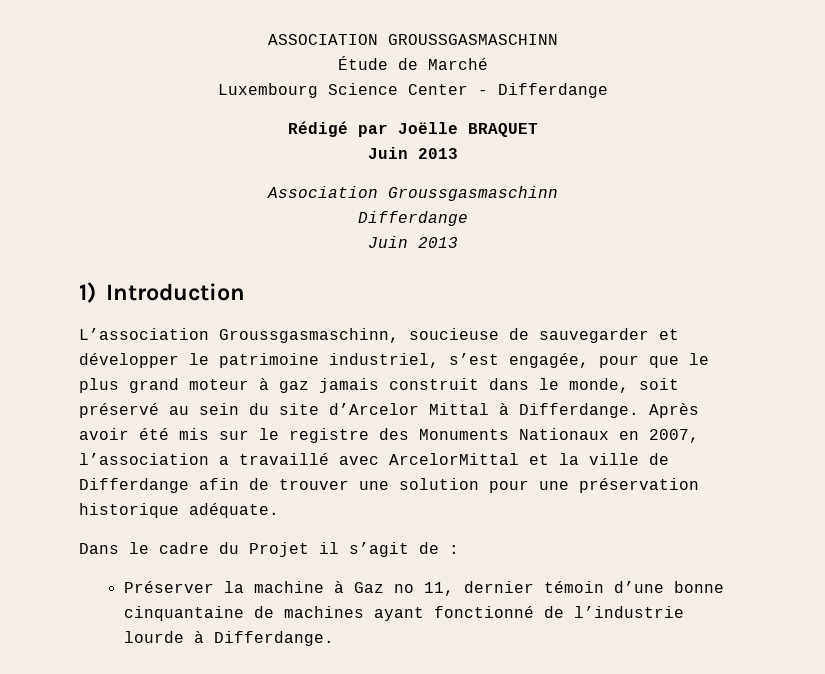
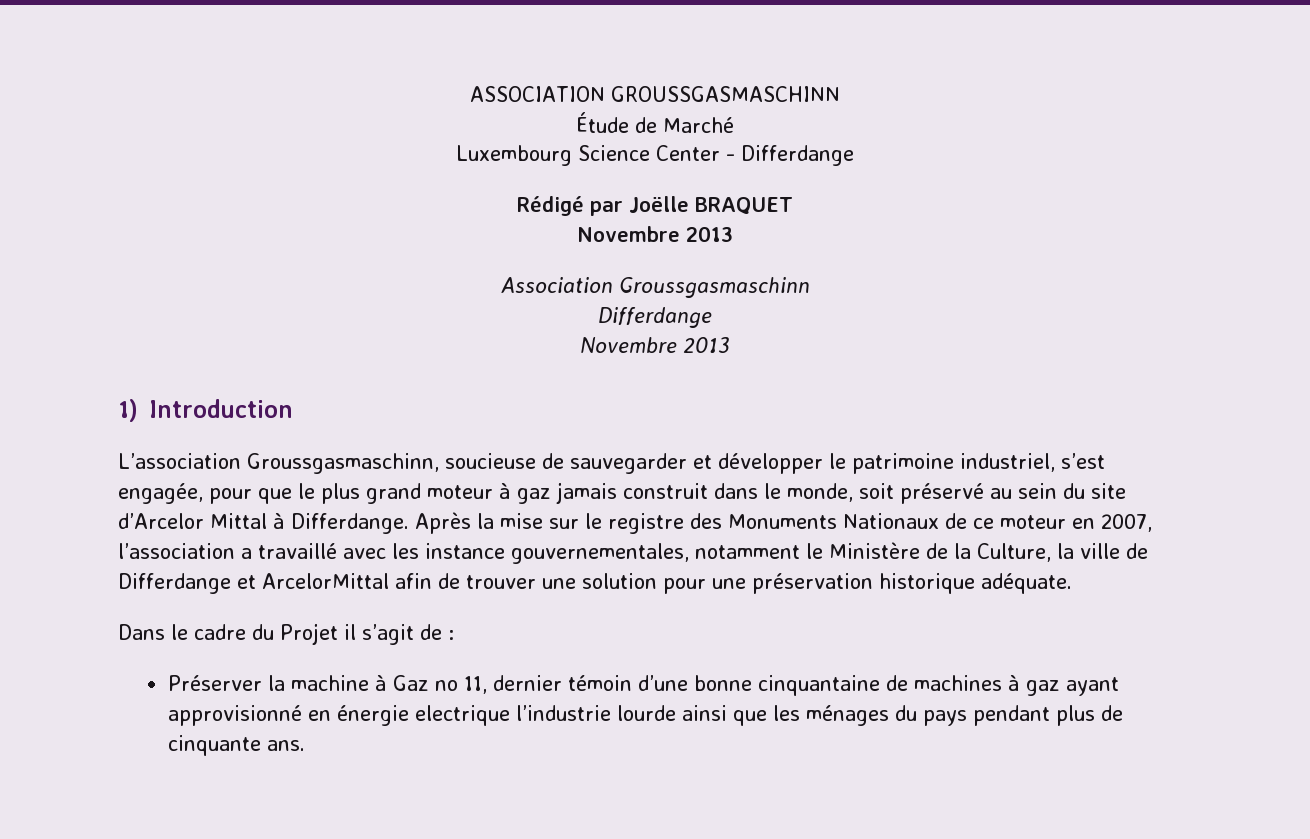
[367,147,408,159] Juin -> [577,226,680,242] Novembre
[367,236,408,248] Juin -> [580,337,677,353] Novembre
[79,428,209,440] avoir été mis -> [476,513,543,529] la mise
(609, 434) none -> [944,513,1066,529] de ce moteur
[389,453,549,465] ArcelorMittal et -> [392,542,1051,564] les instance gouvernementales, notamment le Ministère de la Culture,
(189, 485) none -> [237,573,389,589] et ArcelorMittal
[373,606,684,621] [123,631,334,646] ayant fonctionné de l’industrie lourde à Differdange. -> [1007,675,1119,696] [167,705,1123,726] [167,735,305,756] à gaz ayant approvisionné en énergie electrique l’industrie lourde ainsi que les ménages du pays pendant plus de cinquante ans.

